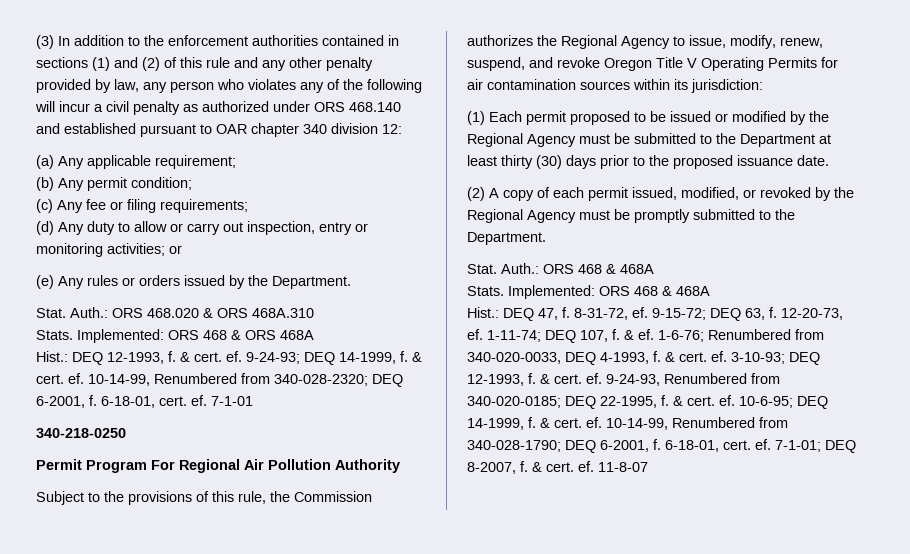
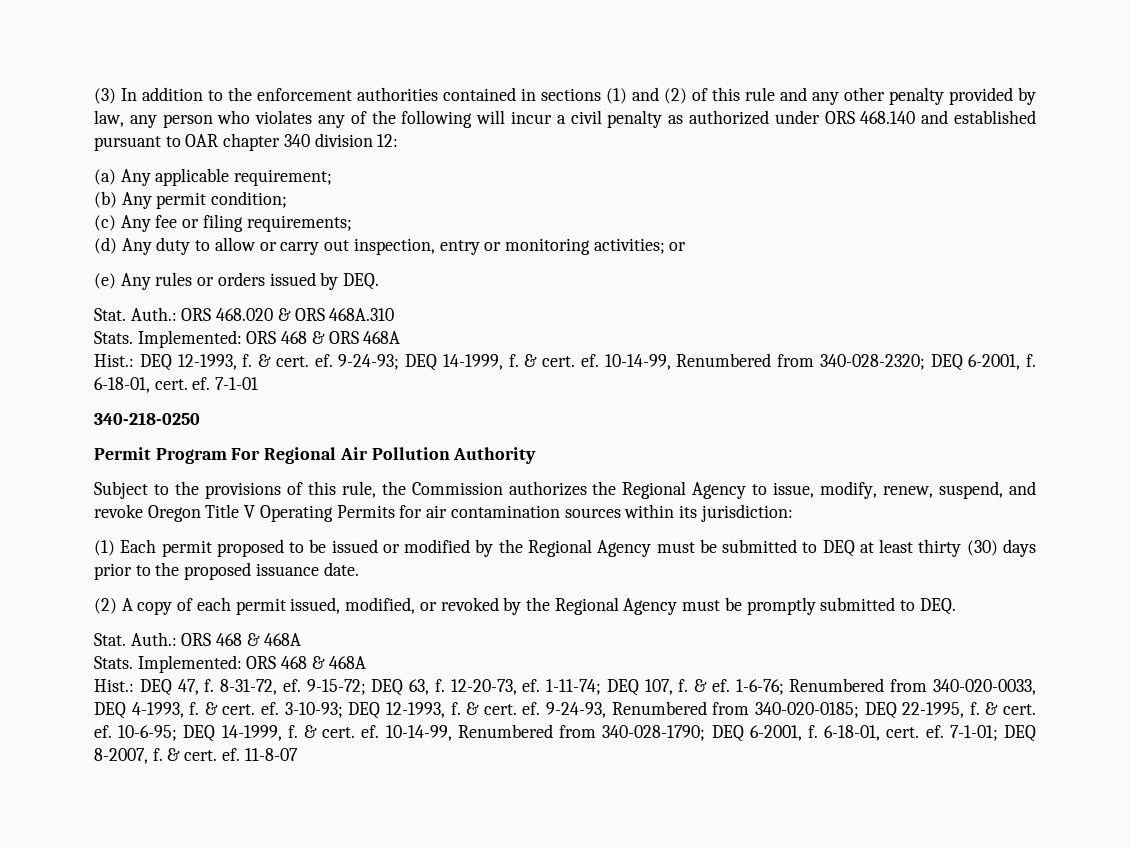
[248,275,351,289] the Department. -> [343,273,380,290] DEQ.
[716,133,815,147] the Department -> [822,540,855,557] DEQ
[775,209,795,220] [467,232,546,245] the Department. -> [919,598,956,615] DEQ.

